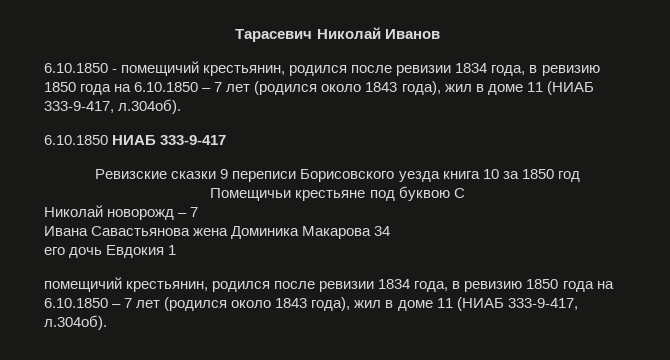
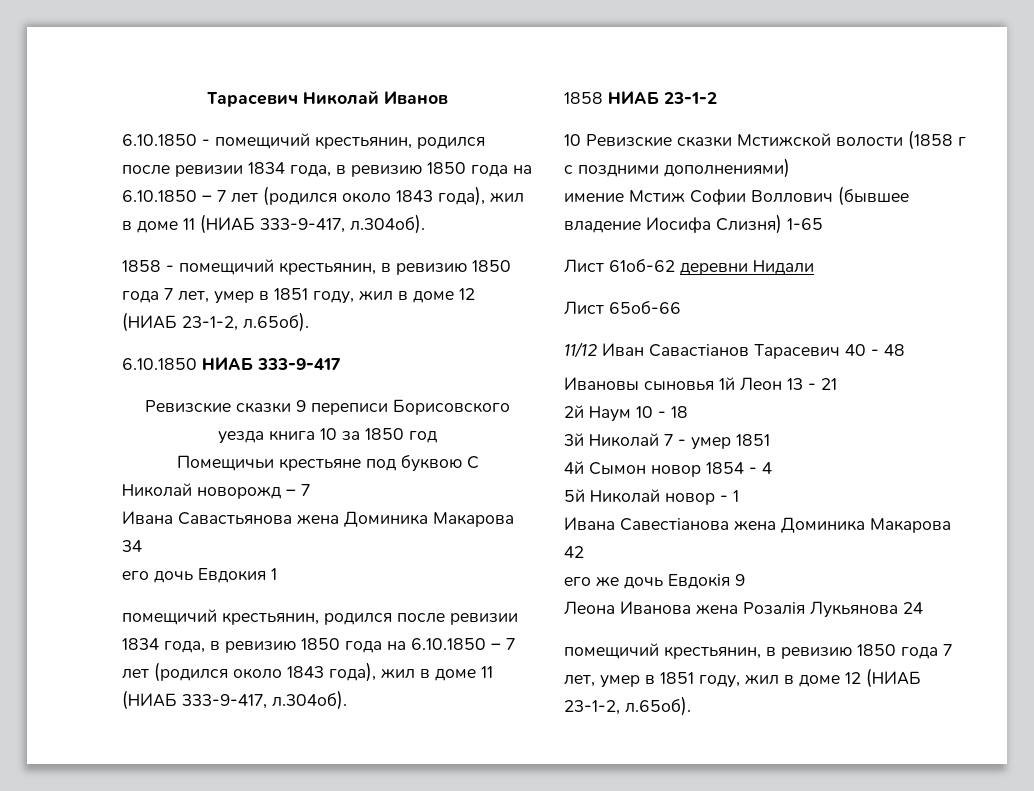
(182, 106) none -> [122,259,511,275] [122,288,475,304] [122,312,309,332] // 1858 - помещичий крестьянин, в ревизию 1850 года 7 лет, умер в 1851 году, жил в доме 12 (НИАБ 23-1-2, л.65об).
(107, 322) none -> [564,91,717,104] [564,130,966,150] [564,158,790,178] [564,186,909,206] [564,214,823,234] [564,258,814,275] [564,300,681,315] [564,342,905,359] [564,377,837,391] [564,405,688,422] [564,433,770,450] [564,461,772,477] [564,489,739,505] [564,517,951,533] [564,546,584,558] [564,574,745,589] [564,601,923,618] [564,643,952,659] [563,668,921,688] [564,696,691,716] // 1858 НИАБ 23-1-2 // 10 Ревизские сказки Мстижской волости (1858 г с поздними дополнениями) // имение Мстиж Софии Воллович (бывшее владение Иосифа Слизня) 1-65 // Лист 61об-62 деревни Нидали // Лист 65об-66 // 11/12 Иван Савастiанов Тарасевич 40 - 48 // Ивановы сыновья 1й Леон 13 - 21 // 2й Наум 10 - 18 // 3й Николай 7 - умер 1851 // 4й Сымон новор 1854 - 4 // 5й Николай новор - 1 // Ивана Савестiанова жена Доминика Макарова 42 // его же дочь Евдокiя 9 // Леона Иванова жена Розалiя Лукьянова 24 // помещичий крестьянин, в ревизию 1850 года 7 лет, умер в 1851 году, жил в доме 12 (НИАБ 23-1-2, л.65об).

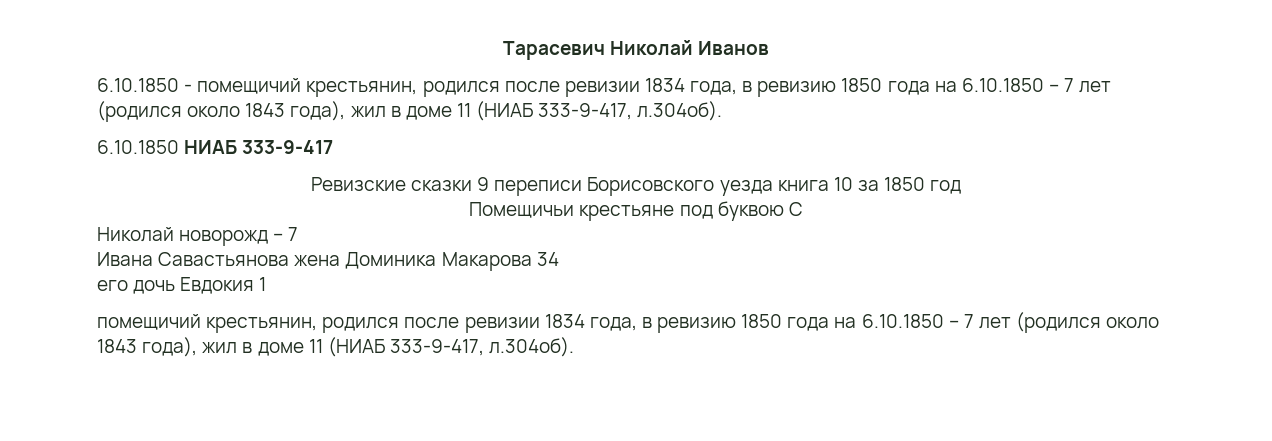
[122,259,511,275] [122,288,475,304] [122,312,309,332] // 1858 - помещичий крестьянин, в ревизию 1850 года 7 лет, умер в 1851 году, жил в доме 12 (НИАБ 23-1-2, л.65об). -> (723, 111) none
[564,91,717,104] [564,130,966,150] [564,158,790,178] [564,186,909,206] [564,214,823,234] [564,258,814,275] [564,300,681,315] [564,342,905,359] [564,377,837,391] [564,405,688,422] [564,433,770,450] [564,461,772,477] [564,489,739,505] [564,517,951,533] [564,546,584,558] [564,574,745,589] [564,601,923,618] [564,643,952,659] [563,668,921,688] [564,696,691,716] // 1858 НИАБ 23-1-2 // 10 Ревизские сказки Мстижской волости (1858 г с поздними дополнениями) // имение Мстиж Софии Воллович (бывшее владение Иосифа Слизня) 1-65 // Лист 61об-62 деревни Нидали // Лист 65об-66 // 11/12 Иван Савастiанов Тарасевич 40 - 48 // Ивановы сыновья 1й Леон 13 - 21 // 2й Наум 10 - 18 // 3й Николай 7 - умер 1851 // 4й Сымон новор 1854 - 4 // 5й Николай новор - 1 // Ивана Савестiанова жена Доминика Макарова 42 // его же дочь Евдокiя 9 // Леона Иванова жена Розалiя Лукьянова 24 // помещичий крестьянин, в ревизию 1850 года 7 лет, умер в 1851 году, жил в доме 12 (НИАБ 23-1-2, л.65об). -> (575, 347) none

